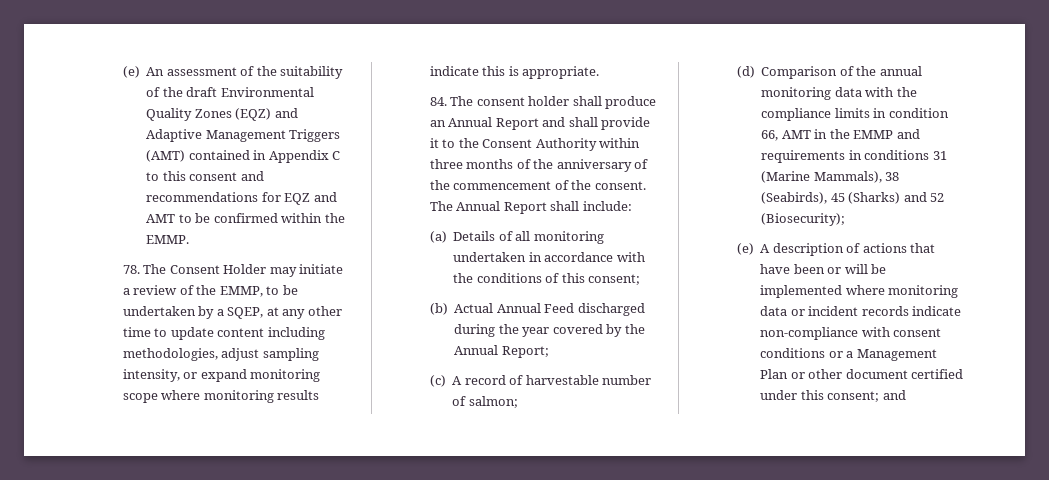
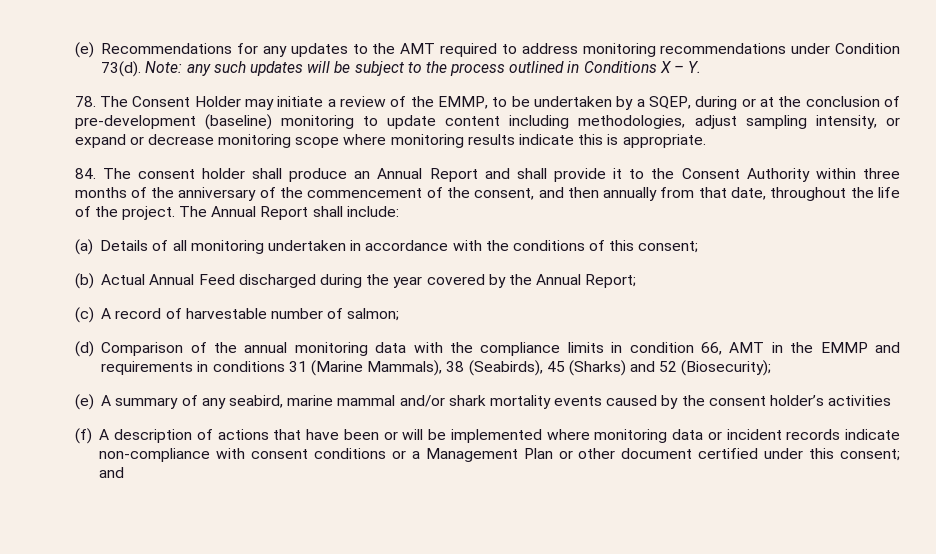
[122,66,344,79] [146,87,314,97] [146,108,298,121] [146,129,341,142] [146,150,341,163] [146,171,264,181] [146,192,337,205] [146,213,345,223] [146,235,190,244] (e) An assessment of the suitability of the draft Environmental Quality Zones (EQZ) and Adaptive Management Triggers (AMT) contained in Appendix C to this consent and recommendations for EQZ and AMT to be confirmed within the EMMP. -> [74,42,901,58] [101,61,702,77] (e) Recommendations for any updates to the AMT required to address monitoring recommendations under Condition 73(d). Note: any such updates will be subject to the process outlined in Conditions X – Y.
[266,306,342,319] [122,327,151,337] at any other time -> [695,96,901,110] [74,114,354,130] during or at the conclusion of pre-development (baseline) monitoring
(247, 375) none -> [129,134,214,145] or decrease
[594,181,646,190] consent. -> [474,187,900,201] [74,206,175,220] consent, and then annually from that date, throughout the life of the project.
(771, 248) none -> [115,395,892,409] [74,428,110,444] summary of any seabird, marine mammal and/or shark mortality events caused by the consent holder’s activities // (f) A

